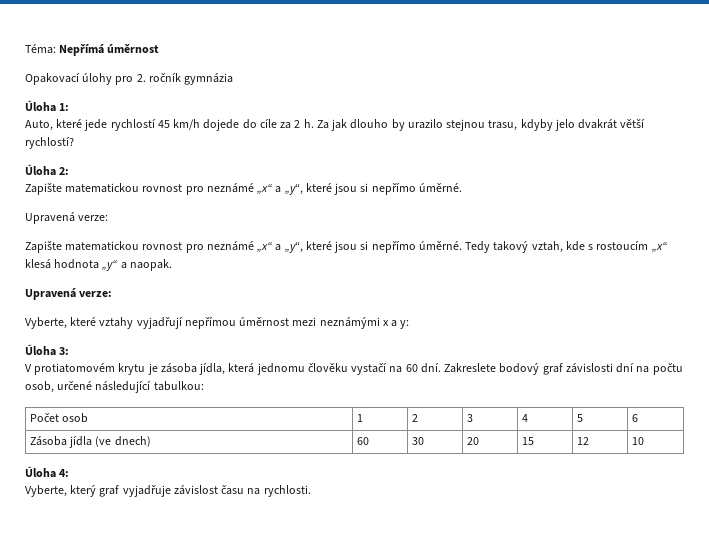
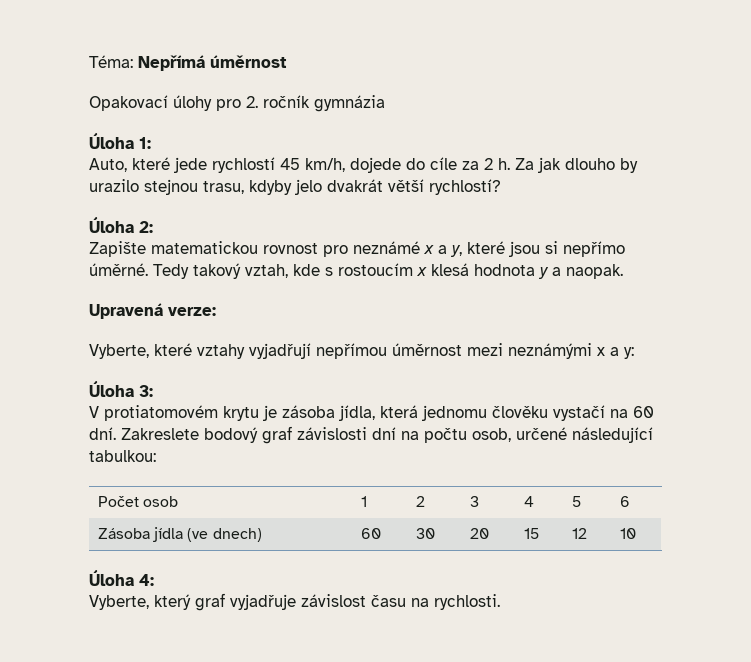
[173,119,201,130] km/h -> [305,158,345,172] km/h,
[256,183,462,195] [25,212,109,224] [25,241,303,253] „x“ a „y“, které jsou si nepřímo úměrné. // Upravená verze: // Zapište matematickou rovnost pro neznámé „x“ a „y“, -> [423,245,462,257] x a y,
[650,241,668,252] „x“ -> [416,267,427,276] x
[101,259,119,271] „y“ -> [538,267,549,279] y

